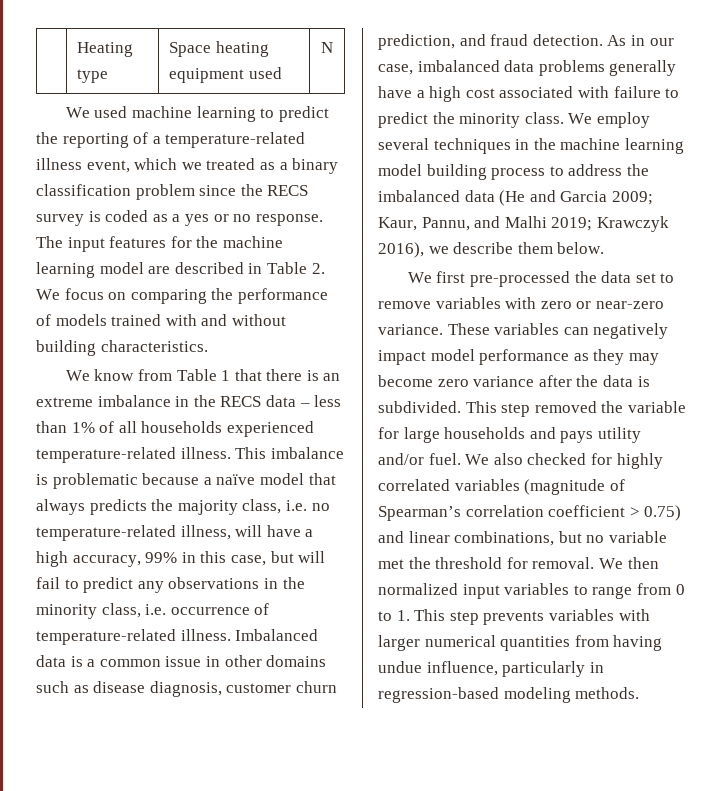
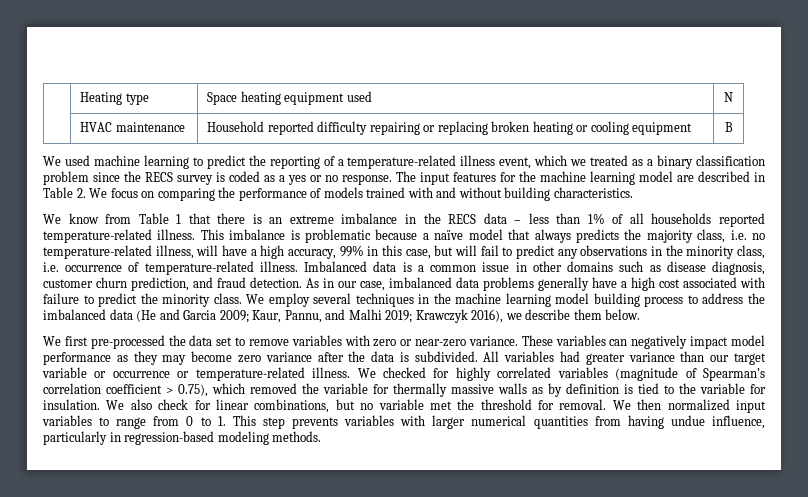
(333, 47) none -> [80,122,185,132] [207,121,693,135] [724,122,733,132] // | HVAC maintenance | Household reported difficulty repairing or replacing broken heating or cooling equipment | B
[226,421,314,437] experienced -> [718,213,765,227] reported
[465,401,686,417] [378,427,641,443] [378,453,523,465] This step removed the variable for large households and pays utility and/or fuel. We also -> [483,351,766,365] [42,367,376,381] All variables had greater variance than our target variable or occurrence or temperature-related illness. We
[644,505,682,521] [378,531,404,543] 0.75) and -> [178,383,766,397] [43,399,211,410] 0.75), which removed the variable for thermally massive walls as by definition is tied to the variable for insulation. We also check for

